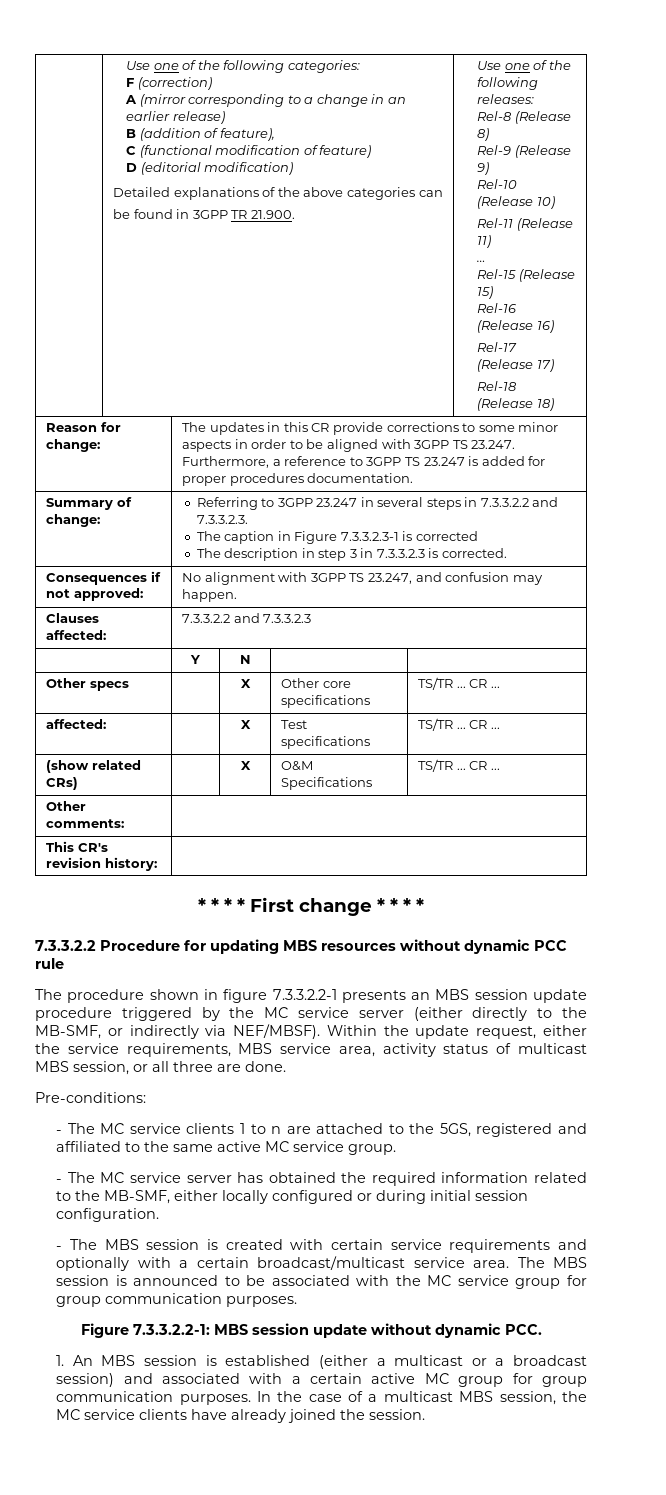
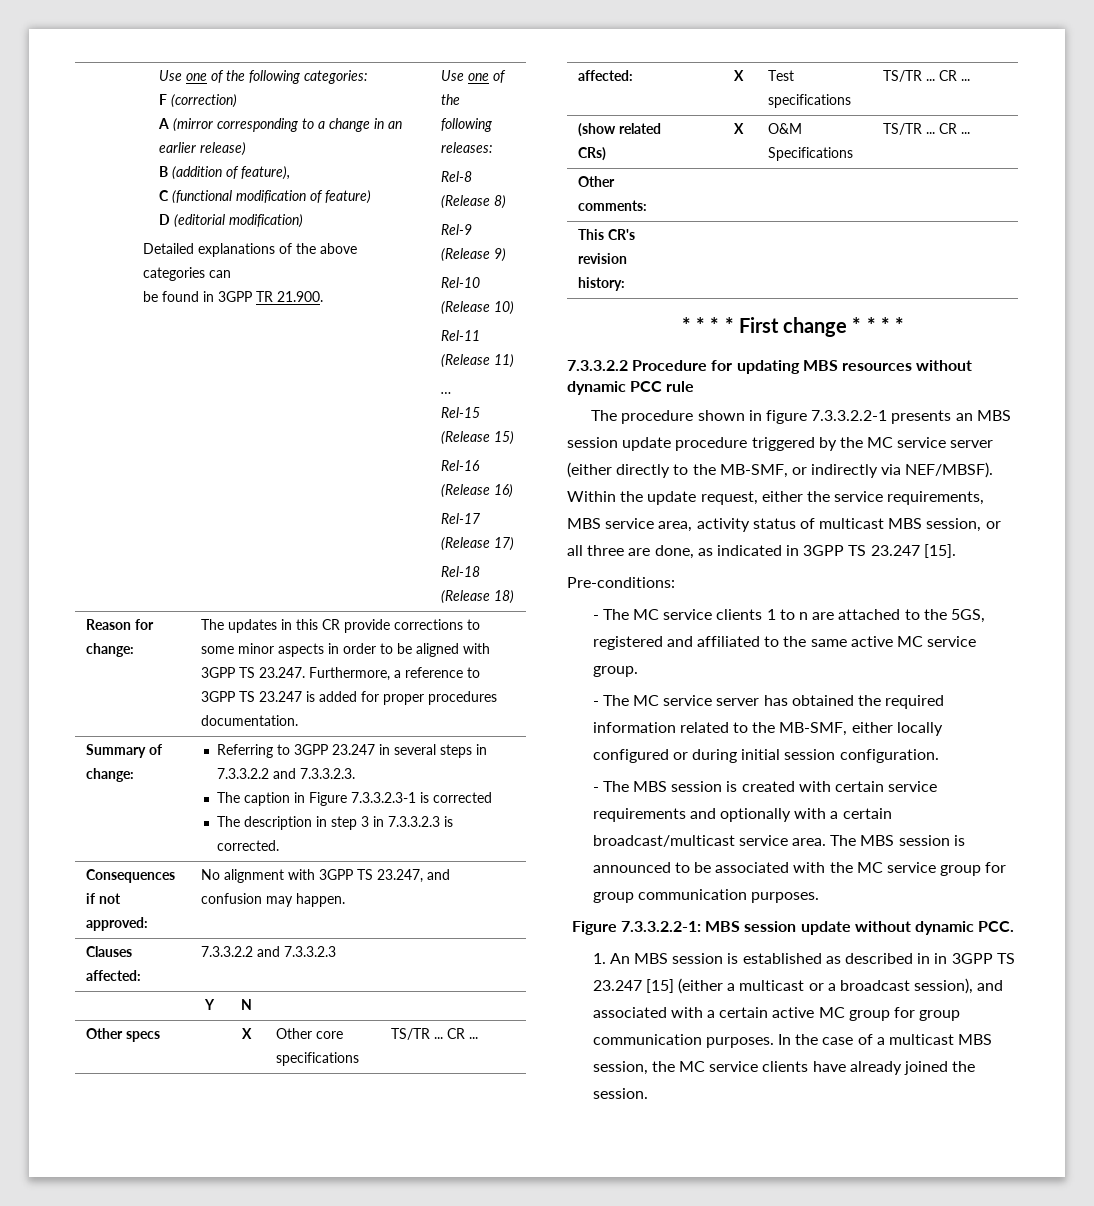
[245,1061,286,1072] done. -> [654,544,956,559] done, as indicated in 3GPP TS 23.247 [15].
(311, 1360) none -> [825,953,1015,964] [592,979,674,993] as described in in 3GPP TS 23.247 [15]
[56,1373,115,1387] session) -> [914,978,974,994] session),

